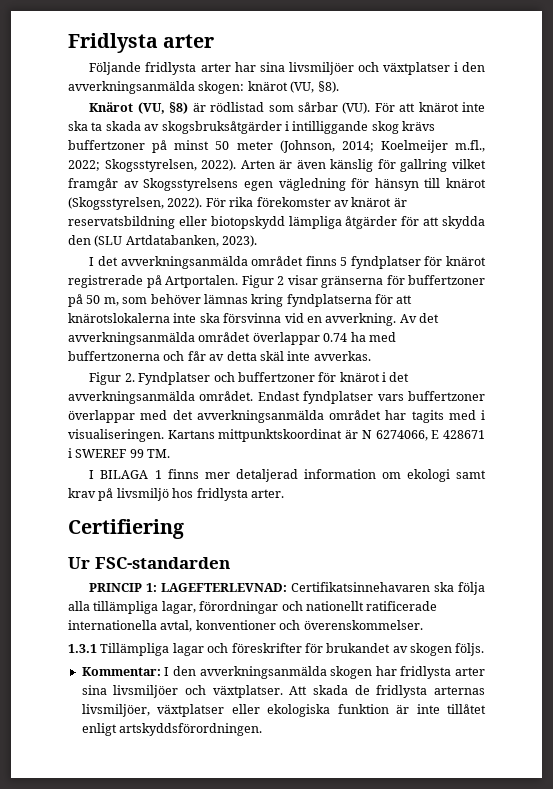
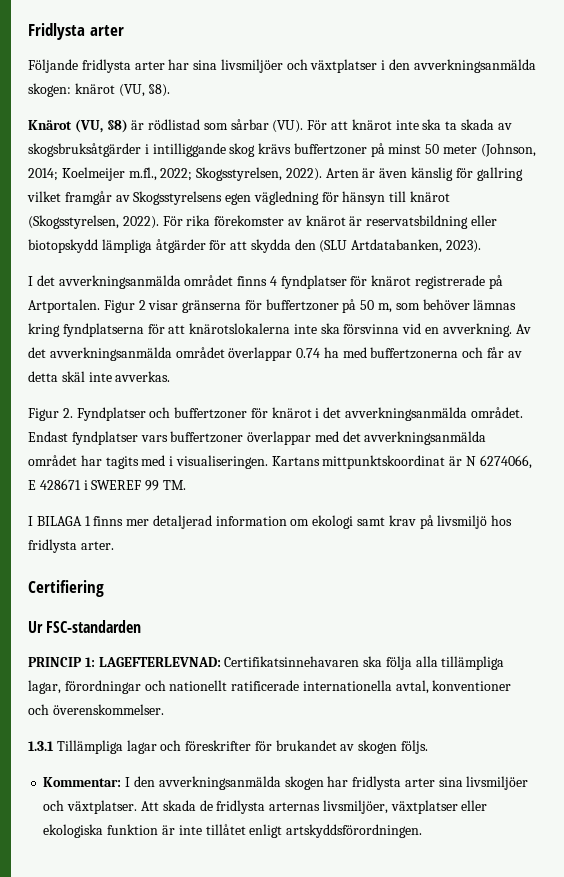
[340,257,348,266] 5 -> [269,276,277,286] 4

